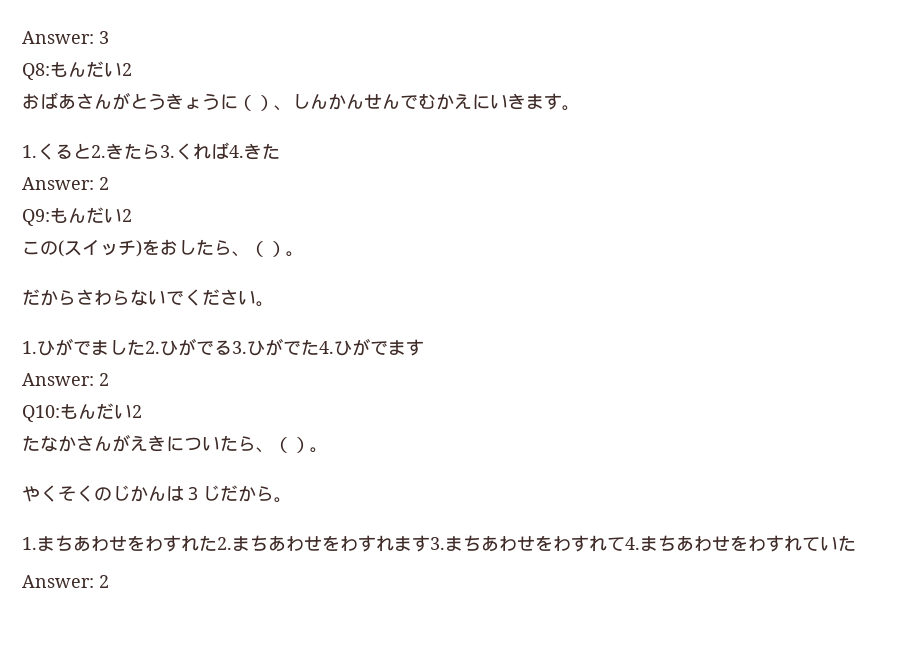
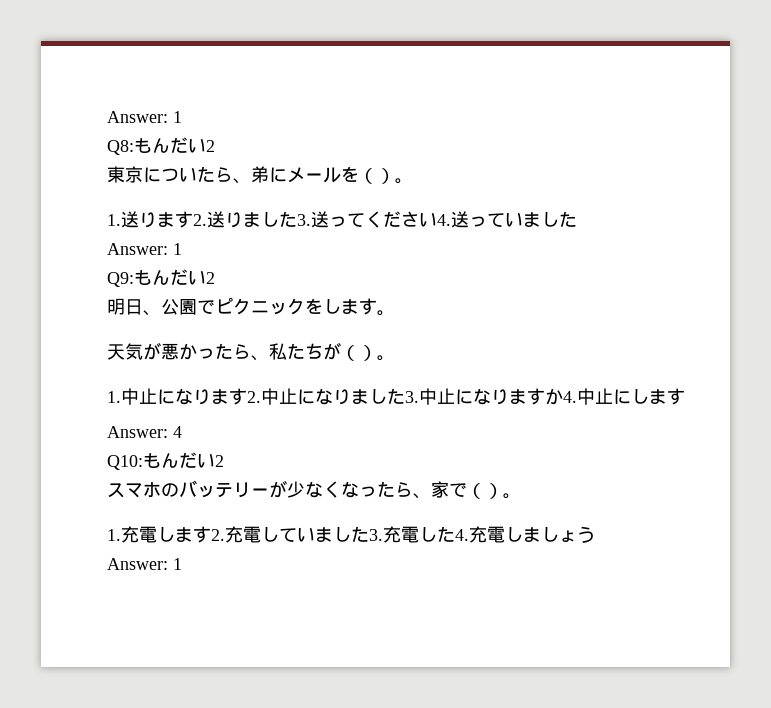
[22,31,109,44] Answer: 3 -> [107,111,182,123] Answer: 1
[22,92,580,111] [22,142,280,160] [22,177,109,190] おばあさんがとうきょうに（）、しんかんせんでむかえにいきます。 // 1.くると2.きたら3.くれば4.きた // Answer: 2 -> [107,166,413,184] [107,211,577,228] [107,243,182,255] 東京についたら、弟にメールを（）。 // 1.送ります2.送りました3.送ってください4.送っていました // Answer: 1
[22,239,304,257] [22,289,274,307] [22,338,388,356] この(スイッチ)をおしたら、（）。 // だからさわらないでください。 // 1.ひがでました2.ひがでる3.ひがでた4.ひがで -> [107,297,395,316] [107,342,395,361] [107,388,649,405] 明日、公園でピクニックをします。 // 天気が悪かったら、私たちが（）。 // 1.中止になります2.中止になりました3.中止になりますか4.中止にし
[99,373,109,386] 2 -> [173,426,182,438] 4
[22,434,328,453] [22,485,292,503] [22,535,856,552] [22,575,109,588] たなかさんがえきについたら、（）。 // やくそくのじかんは３じだから。 // 1.まちあわせをわすれた2.まちあわせをわすれます3.まちあわせをわすれて4.まちあわせをわすれていた // Answer: 2 -> [107,480,521,499] [107,526,595,543] [107,558,182,570] スマホのバッテリーが少なくなったら、家で（）。 // 1.充電します2.充電していました3.充電した4.充電しましょう // Answer: 1

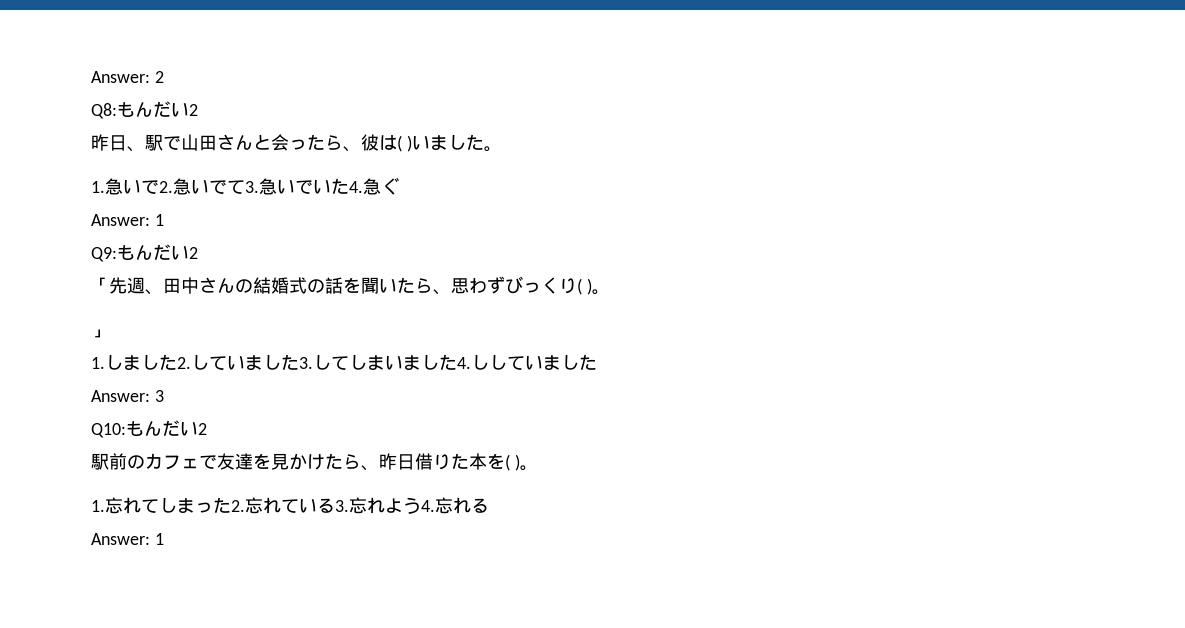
[107,111,182,123] Answer: 1 -> [91,71,164,83] Answer: 2
[107,166,413,184] [107,211,577,228] 東京についたら、弟にメールを（）。 // 1.送ります2.送りました3.送ってください4.送っていました -> [91,134,502,152] [91,177,399,195] 昨日、駅で山田さんと会ったら、彼は( )いました。 // 1.急いで2.急いでて3.急いでいた4.急ぐ
[107,297,395,316] [107,342,395,361] [107,388,685,405] [107,426,182,438] 明日、公園でピクニックをします。 // 天気が悪かったら、私たちが（）。 // 1.中止になります2.中止になりました3.中止になりますか4.中止にします // Answer: 4 -> [91,276,610,295] [91,329,109,338] [91,354,597,370] [91,390,164,402] 「先週、田中さんの結婚式の話を聞いたら、思わずびっくり( )。 // 」 // 1.しました2.していました3.してしまいました4.ししていました // Answer: 3
[107,480,521,499] [107,526,595,543] スマホのバッテリーが少なくなったら、家で（）。 // 1.充電します2.充電していました3.充電した4.充電しましょう -> [91,453,538,471] [91,497,489,514] 駅前のカフェで友達を見かけたら、昨日借りた本を( )。 // 1.忘れてしまった2.忘れている3.忘れよう4.忘れる

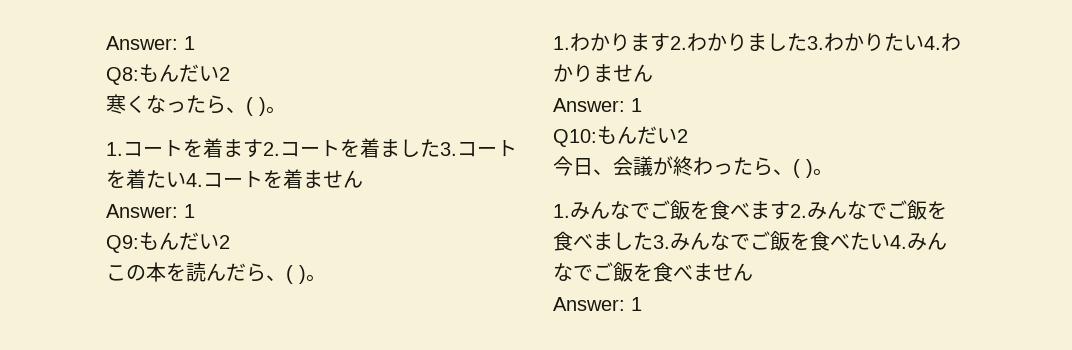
[91,71,164,83] Answer: 2 -> [106,36,195,50] Answer: 1
[91,134,502,152] [91,177,399,195] 昨日、駅で山田さんと会ったら、彼は( )いました。 // 1.急いで2.急いでて3.急いでいた4.急ぐ -> [106,94,286,116] [106,138,517,158] [106,169,363,189] 寒くなったら、( )。 // 1.コートを着ます2.コートを着ました3.コートを着たい4.コートを着ません
[91,276,610,295] [91,329,109,338] [91,354,597,370] [91,390,164,402] 「先週、田中さんの結婚式の話を聞いたら、思わずびっくり( )。 // 」 // 1.しました2.していました3.してしまいました4.ししていました // Answer: 3 -> [106,262,326,284] [553,33,961,52] [553,64,653,83] [553,98,642,112] この本を読んだら、( )。 // 1.わかります2.わかりました3.わかりたい4.わかりません // Answer: 1
[91,453,538,471] [91,497,489,514] 駅前のカフェで友達を見かけたら、昨日借りた本を( )。 // 1.忘れてしまった2.忘れている3.忘れよう4.忘れる -> [553,156,833,178] [553,200,947,220] [553,231,947,251] [553,262,753,282] 今日、会議が終わったら、( )。 // 1.みんなでご飯を食べます2.みんなでご飯を食べました3.みんなでご飯を食べたい4.みんなでご飯を食べません

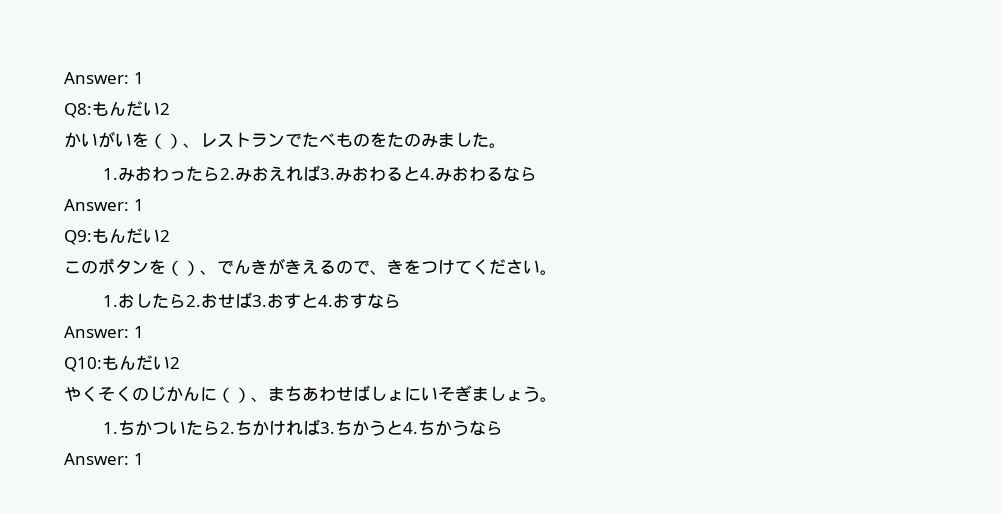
[106,94,286,116] [106,138,517,158] [106,169,363,189] 寒くなったら、( )。 // 1.コートを着ます2.コートを着ました3.コートを着たい4.コートを着ません -> [64,131,506,149] [103,165,538,182] かいがいを（）、レストランでたべものをたのみました。 // 1.みおわったら2.みおえれば3.みおわると4.みおわるなら
[146,262,326,284] [553,33,961,52] [553,64,653,83] 本を読んだら、( )。 // 1.わかります2.わかりました3.わかりたい4.わかりません -> [98,258,557,276] [103,292,402,309] ボタンを（）、でんきがきえるので、きをつけてください。 // 1.おしたら2.おせば3.おすと4.おすなら
[553,156,833,178] [553,200,947,220] [553,231,947,251] [553,262,753,282] 今日、会議が終わったら、( )。 // 1.みんなでご飯を食べます2.みんなでご飯を食べました3.みんなでご飯を食べたい4.みんなでご飯を食べません -> [64,385,557,403] [103,419,504,436] やくそくのじかんに（）、まちあわせばしょにいそぎましょう。 // 1.ちかついたら2.ちかければ3.ちかうと4.ちかうなら

